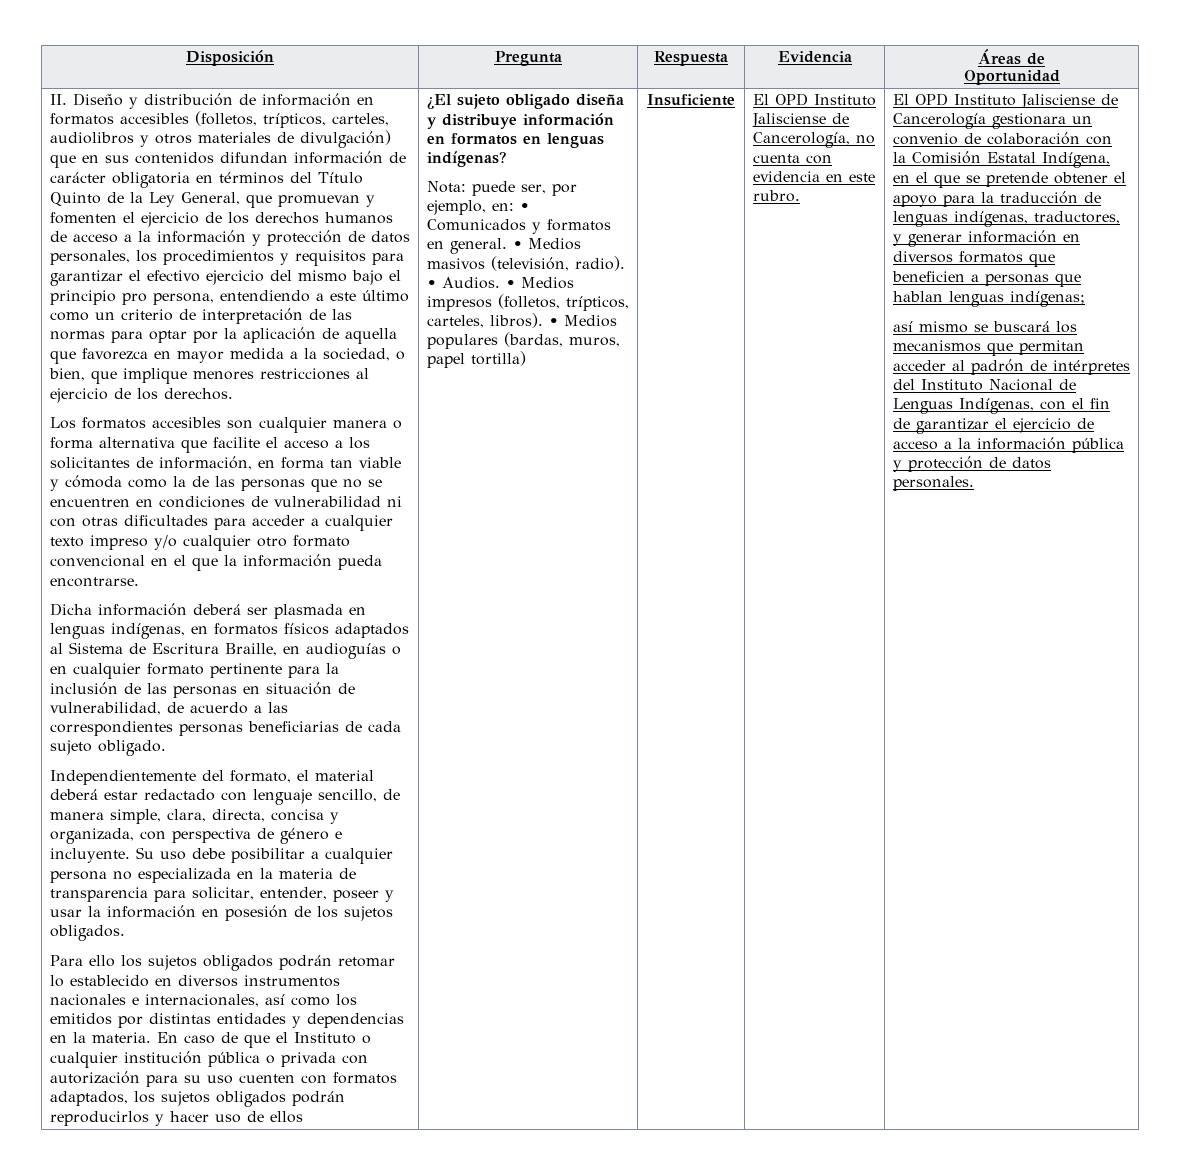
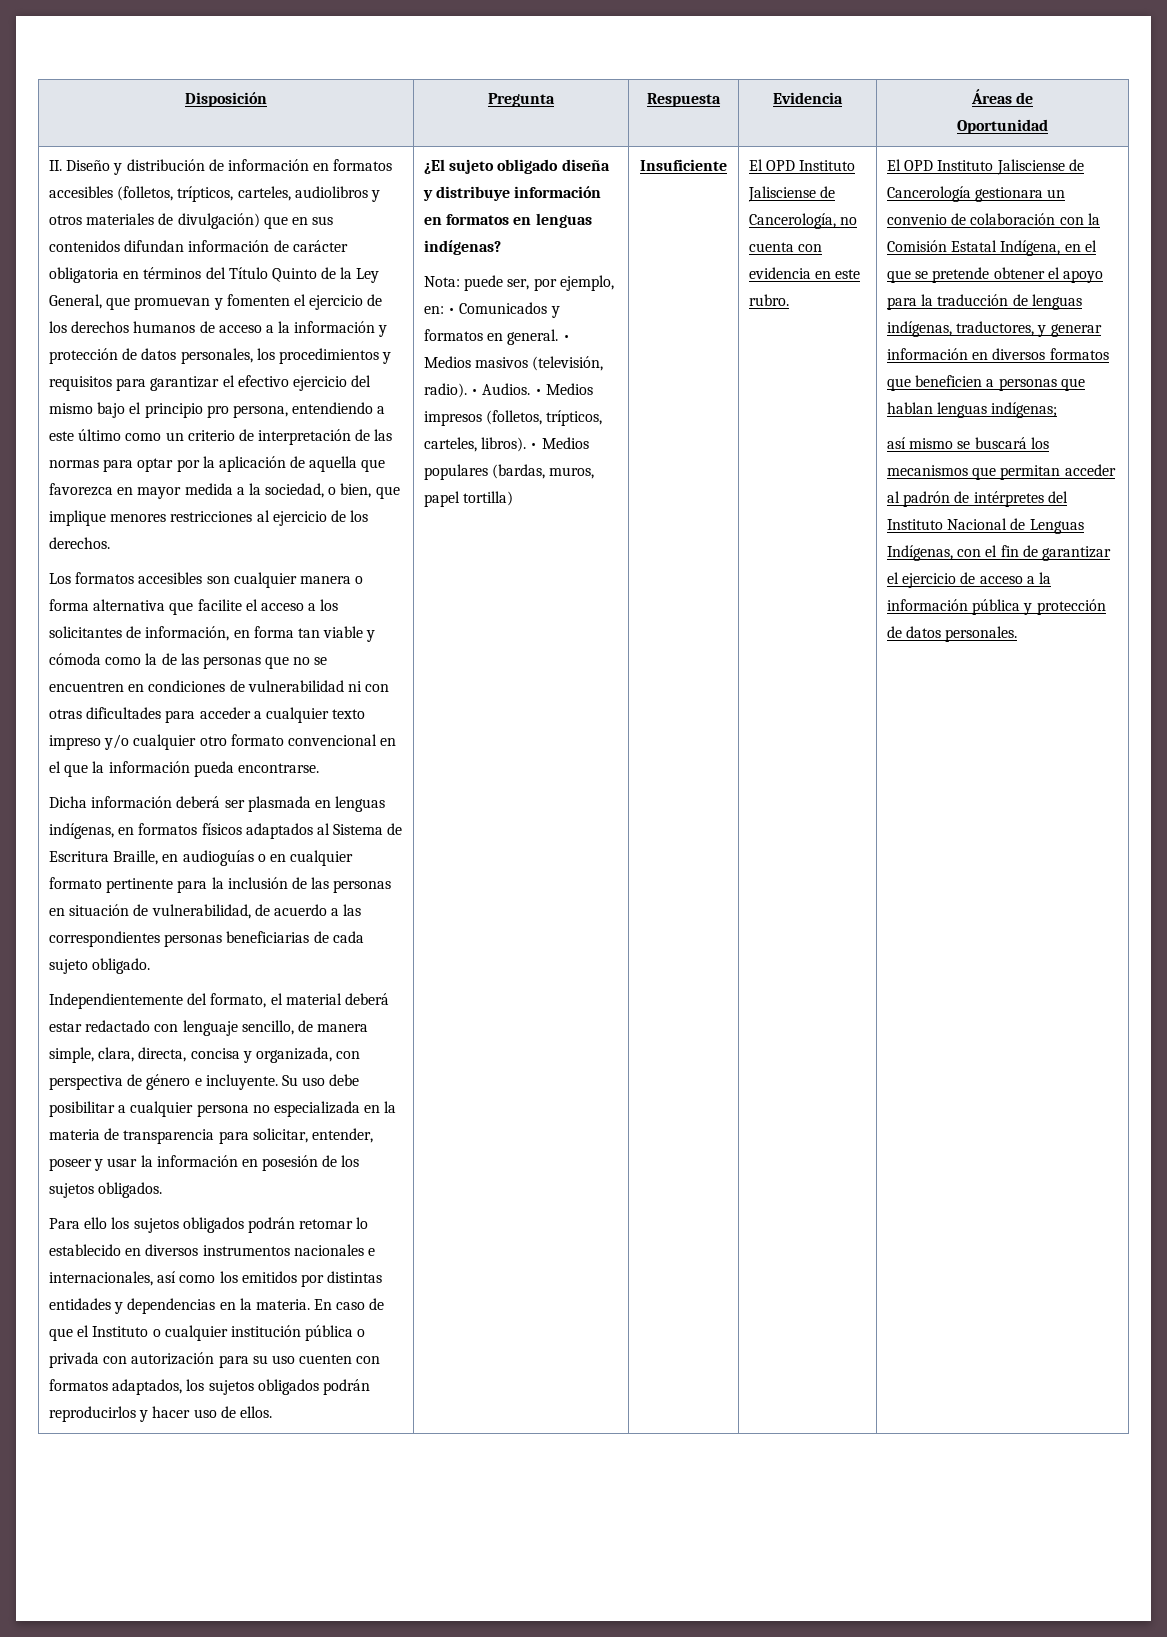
[269,1111,303,1123] ellos -> [239,1406,272,1418] ellos.

